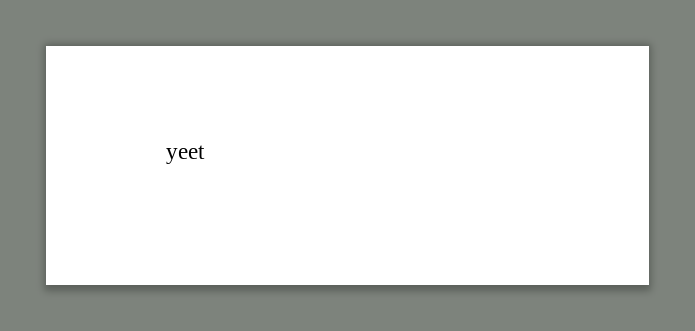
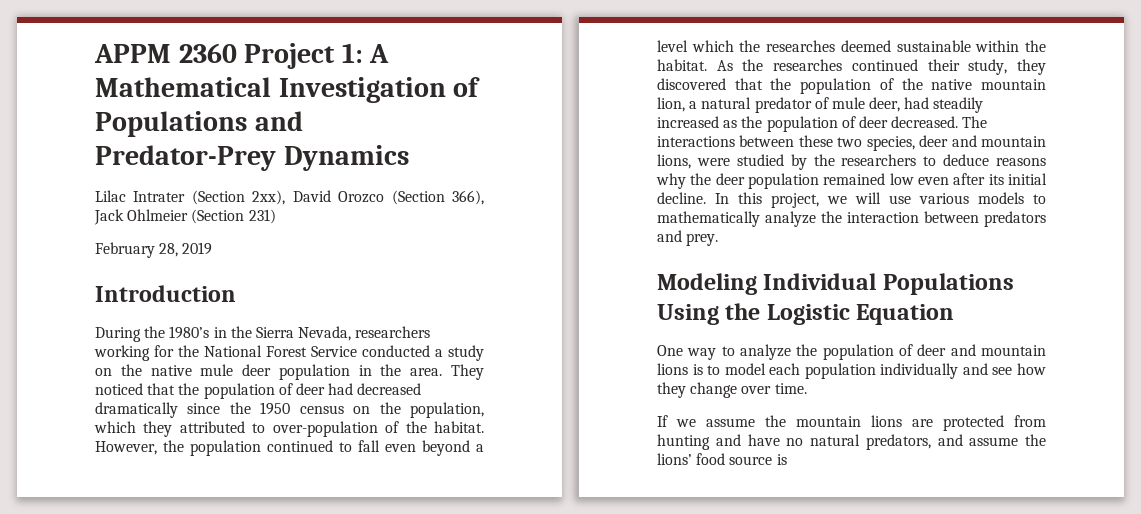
[166,145,205,164] yeet -> [94,43,390,69] [95,77,481,103] [95,111,303,137] [95,145,409,171] [95,190,484,205] [94,209,276,225] [95,242,213,258] [95,285,236,302] [95,326,431,342] [94,345,484,361] [95,364,484,380] [95,383,422,399] [95,402,484,418] [94,421,484,437] [95,440,484,456] [657,40,1046,52] [657,59,1046,75] [657,78,1046,94] [657,97,984,113] [657,116,988,132] [657,135,1046,151] [657,154,1046,170] [656,173,1047,189] [657,192,1046,208] [657,211,1046,227] [657,230,719,246] [657,273,1014,295] [657,303,955,325] [657,344,1046,360] [657,363,1046,379] [657,382,807,398] [657,415,1046,431] [657,434,1046,450] [657,453,787,465] APPM 2360 Project 1: A Mathematical Investigation of Populations and Predator-Prey Dynamics // Lilac Intrater (Section 2xx), David Orozco (Section 366), Jack Ohlmeier (Section 231) // February 28, 2019 // Introduction // During the 1980’s in the Sierra Nevada, researchers working for the National Forest Service conducted a study on the native mule deer population in the area. They noticed that the population of deer had decreased dramatically since the 1950 census on the population, which they attributed to over-population of the habitat. However, the population continued to fall even beyond a level which the researches deemed sustainable within the habitat. As the researches continued their study, they discovered that the population of the native mountain lion, a natural predator of mule deer, had steadily increased as the population of deer decreased. The interactions between these two species, deer and mountain lions, were studied by the researchers to deduce reasons why the deer population remained low even after its initial decline. In this project, we will use various models to mathematically analyze the interaction between predators and prey. // Modeling Individual Populations Using the Logistic Equation // One way to analyze the population of deer and mountain lions is to model each population individually and see how they change over time. // If we assume the mountain lions are protected from hunting and have no natural predators, and assume the lions’ food source is

